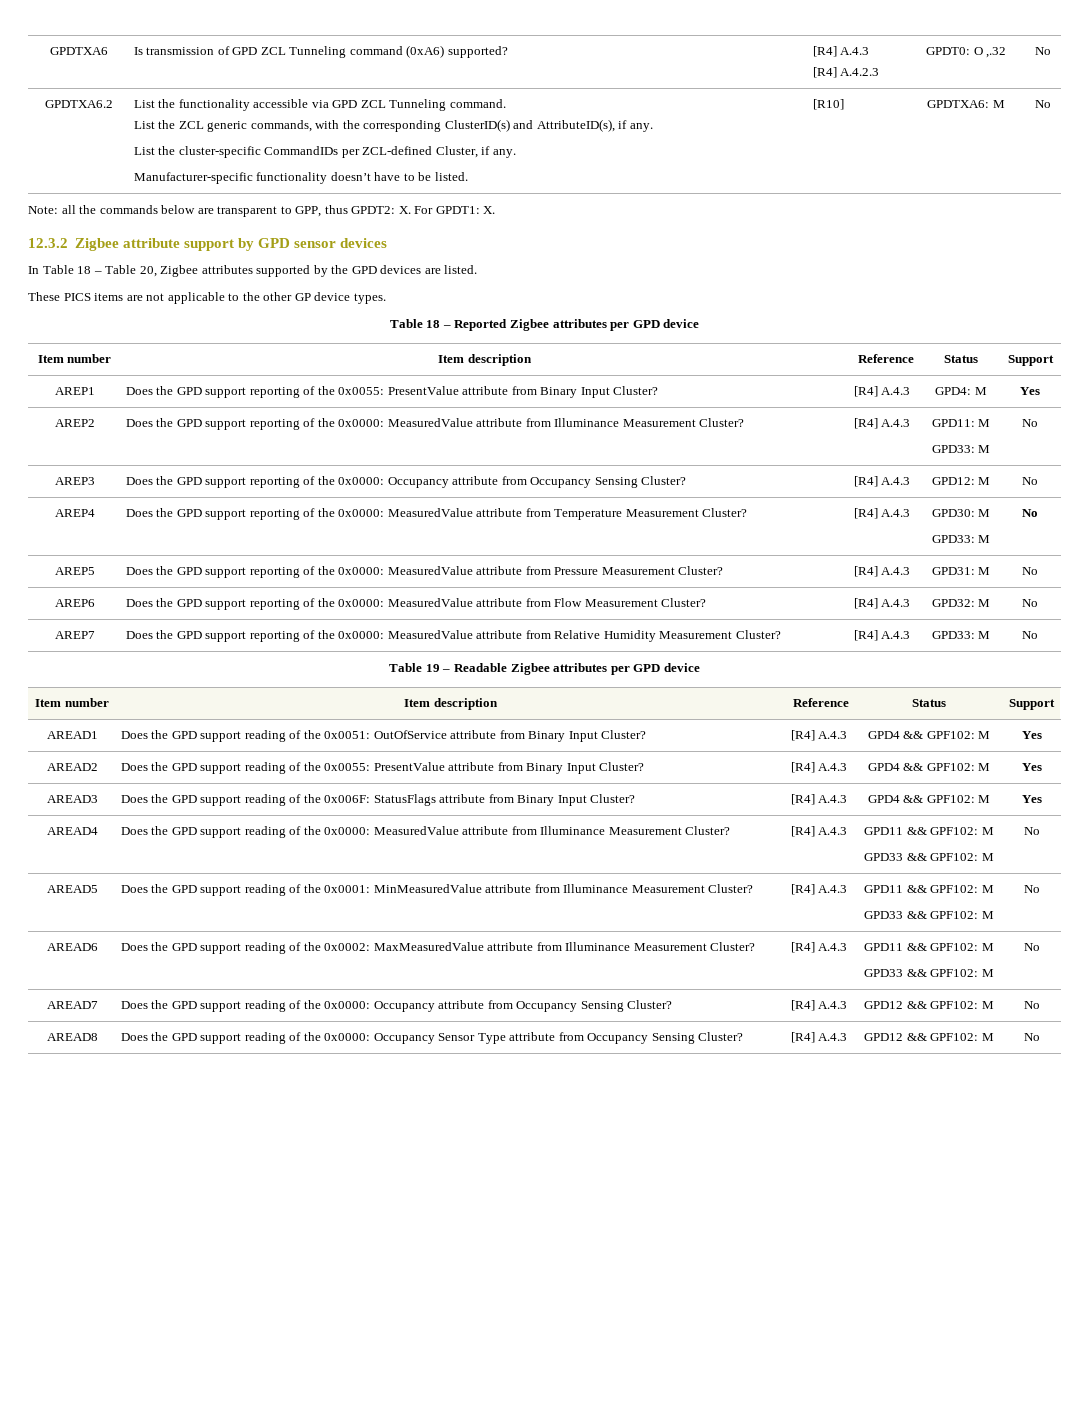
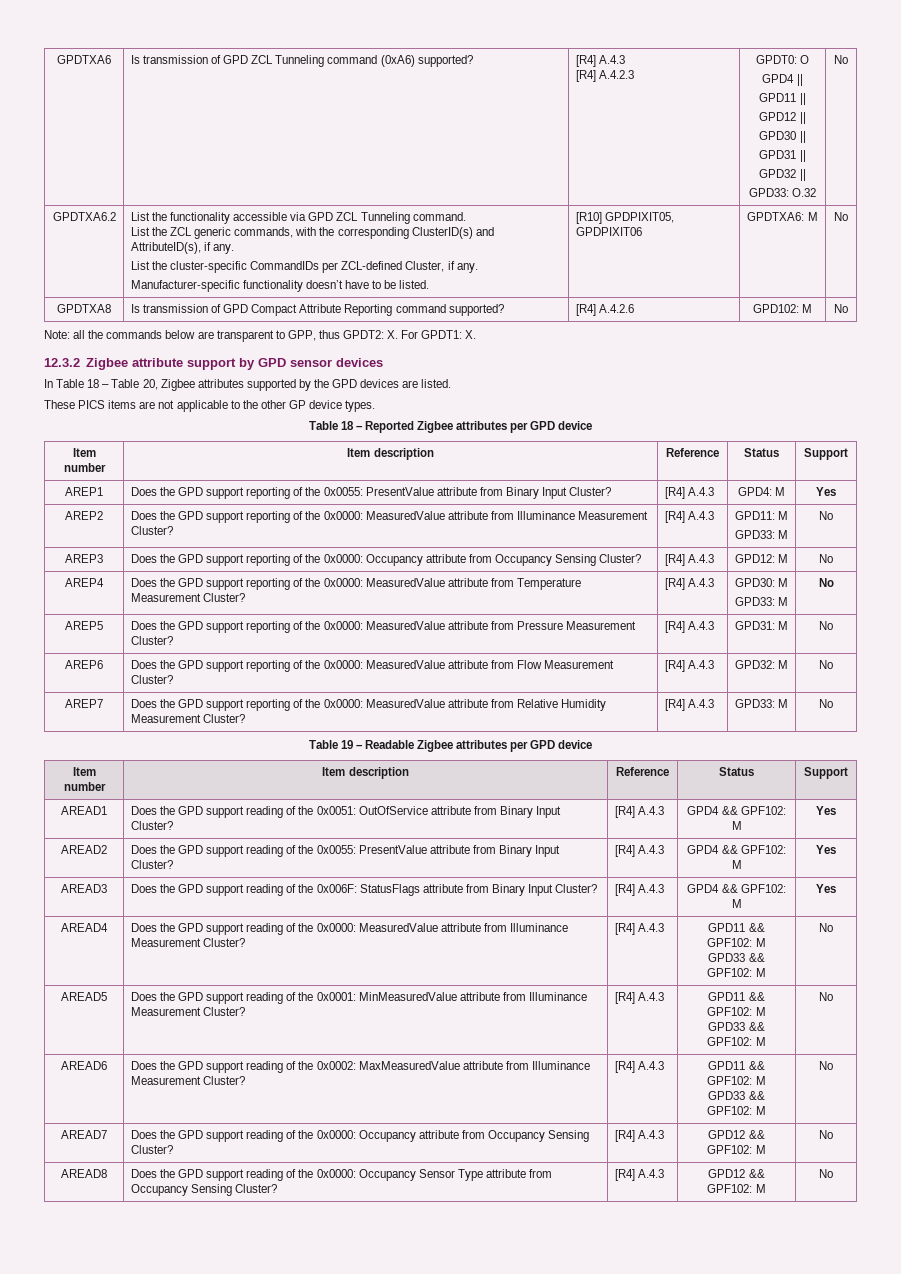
[986,47,1007,58] ,.32 -> [762,74,803,86] [759,93,806,105] [759,112,806,124] [759,131,806,143] [759,150,806,162] [759,169,806,181] [748,188,817,197] // GPD4 || // GPD11 || // GPD12 || // GPD30 || // GPD31 || // GPD32 || // GPD33: O.32
(844, 104) none -> [604,212,674,223] [575,227,642,236] GPDPIXIT05, GPDPIXIT06
(1051, 104) none -> [57,304,111,313] [130,304,504,316] [575,304,634,316] [752,304,813,313] [834,304,848,313] // GPDTXA8 | Is transmission of GPD Compact Attribute Reporting command supported? | [R4] A.4.2.6 | GPD102: M | No

